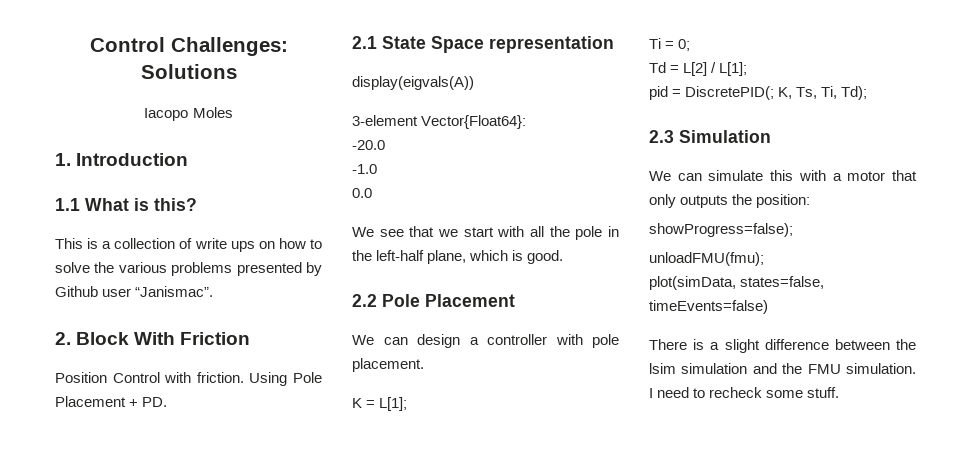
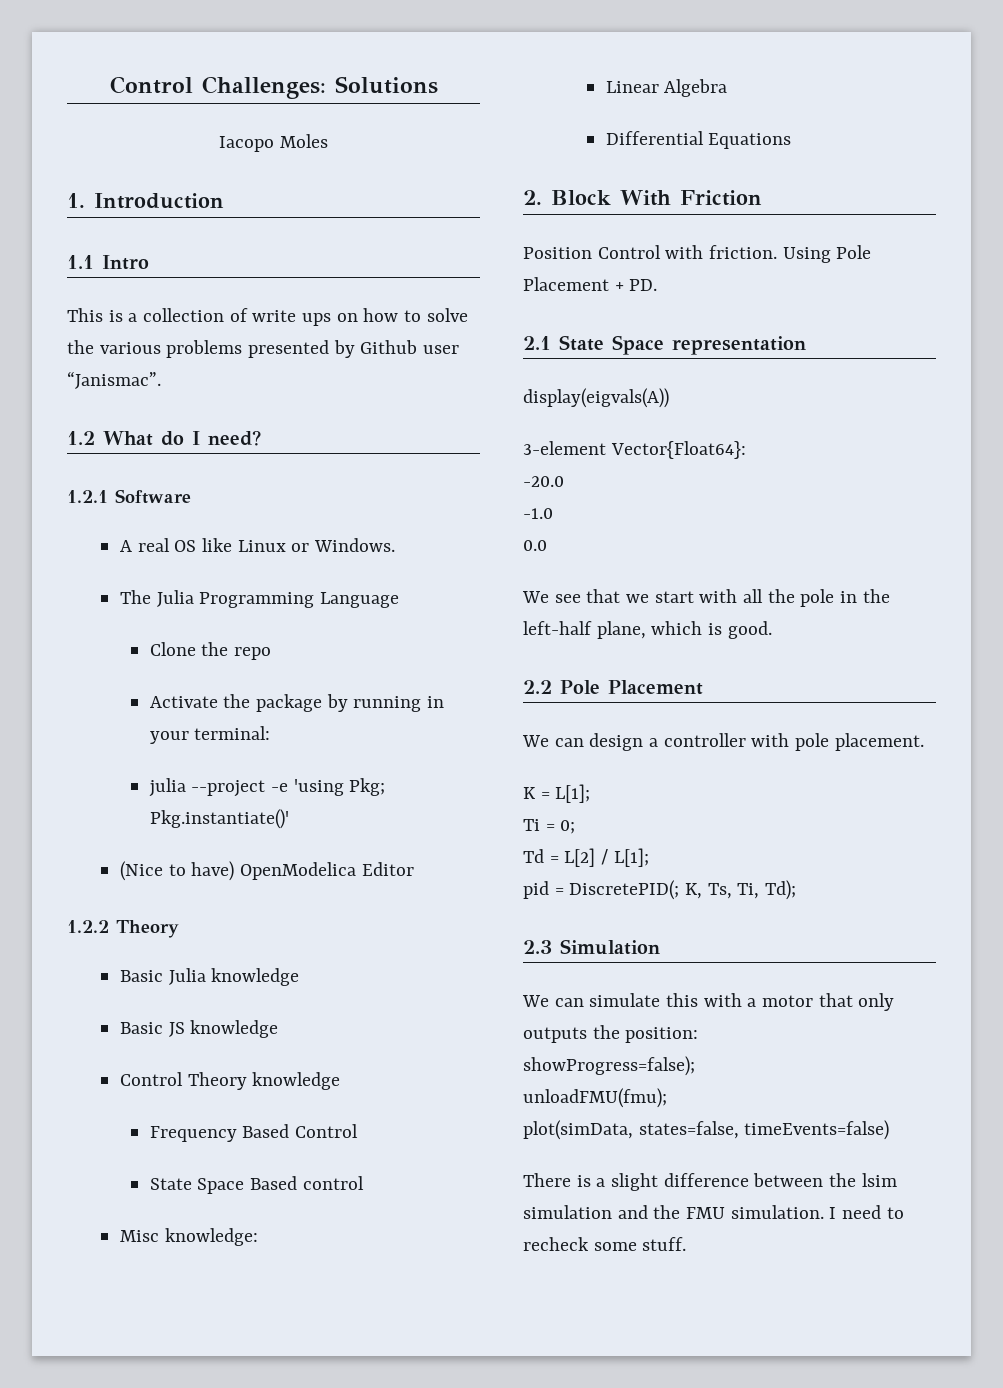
[85,198,197,211] What is this? -> [102,255,149,270] Intro
(214, 291) none -> [67,430,261,446] [67,489,191,504] [119,538,395,552] [119,590,399,608] [149,642,271,660] [149,694,444,712] [149,726,271,744] [148,778,386,797] [149,809,289,829] [119,861,414,881] [67,920,179,938] [119,968,300,986] [119,1020,279,1038] [119,1072,341,1090] [149,1124,358,1142] [149,1176,364,1194] [119,1228,258,1246] [605,79,728,97] [605,131,792,149] // 1.2 What do I need? // 1.2.1 Software // A real OS like Linux or Windows. // The Julia Programming Language // Clone the repo // Activate the package by running in your terminal: // julia --project -e 'using Pkg; Pkg.instantiate()' // (Nice to have) OpenModelica Editor // 1.2.2 Theory // Basic Julia knowledge // Basic JS knowledge // Control Theory knowledge // Frequency Based Control // State Space Based control // Misc knowledge: // Linear Algebra // Differential Equations

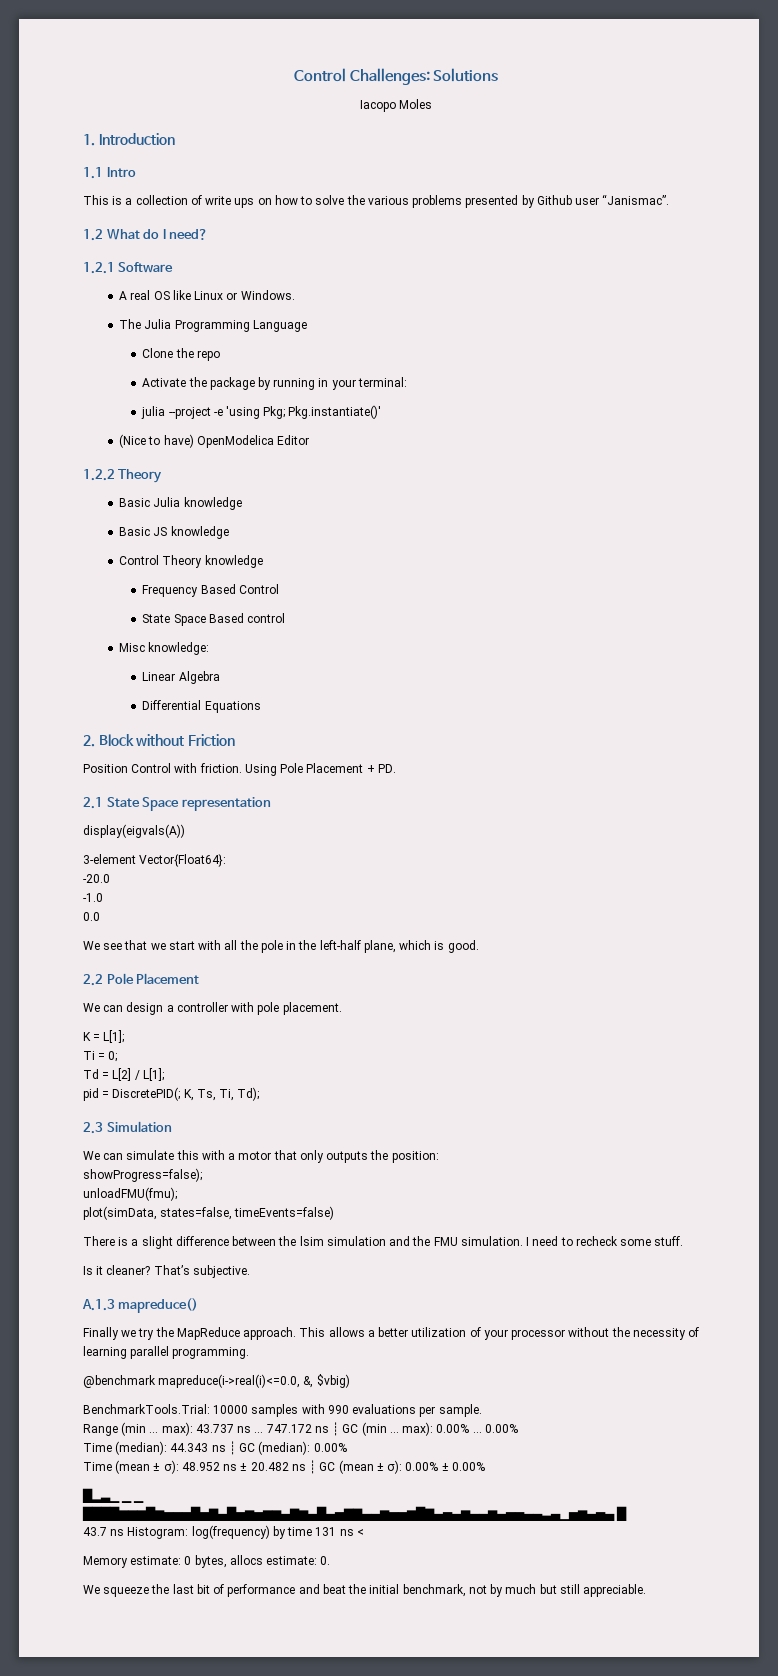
[620,190,671,206] With -> [136,734,185,746] without
(687, 1244) none -> [83,1265,250,1278] [82,1298,199,1313] [83,1327,700,1340] [83,1346,250,1359] [83,1374,350,1388] [83,1404,482,1417] [83,1422,518,1436] [83,1441,347,1455] [83,1460,485,1474] [82,1488,145,1503] [82,1506,628,1521] [83,1525,364,1539] [83,1555,331,1568] [83,1584,647,1597] // Is it cleaner? That’s subjective. // A.1.3 mapreduce() // Finally we try the MapReduce approach. This allows a better utilization of your processor without the necessity of learning parallel programming. // @benchmark mapreduce(i->real(i)<=0.0, &, $vbig) // BenchmarkTools.Trial: 10000 samples with 990 evaluations per sample. // Range (min … max): 43.737 ns … 747.172 ns ┊ GC (min … max): 0.00% … 0.00% // Time (median): 44.343 ns ┊ GC (median): 0.00% // Time (mean ± σ): 48.952 ns ± 20.482 ns ┊ GC (mean ± σ): 0.00% ± 0.00% // █▂▃▁ ▁ ▁ // ████▆▆▆█▆▅▅▅█▅▇▄█▅▆▅▆▆▄▇▆▄█▄▅▇▇▄▄▆▅▅▆█▇▄▅▄▆▄▄▆▄▅▅▄▄▃▄▁▅▆▄▅▄ █ // 43.7 ns Histogram: log(frequency) by time 131 ns < // Memory estimate: 0 bytes, allocs estimate: 0. // We squeeze the last bit of performance and beat the initial benchmark, not by much but still appreciable.

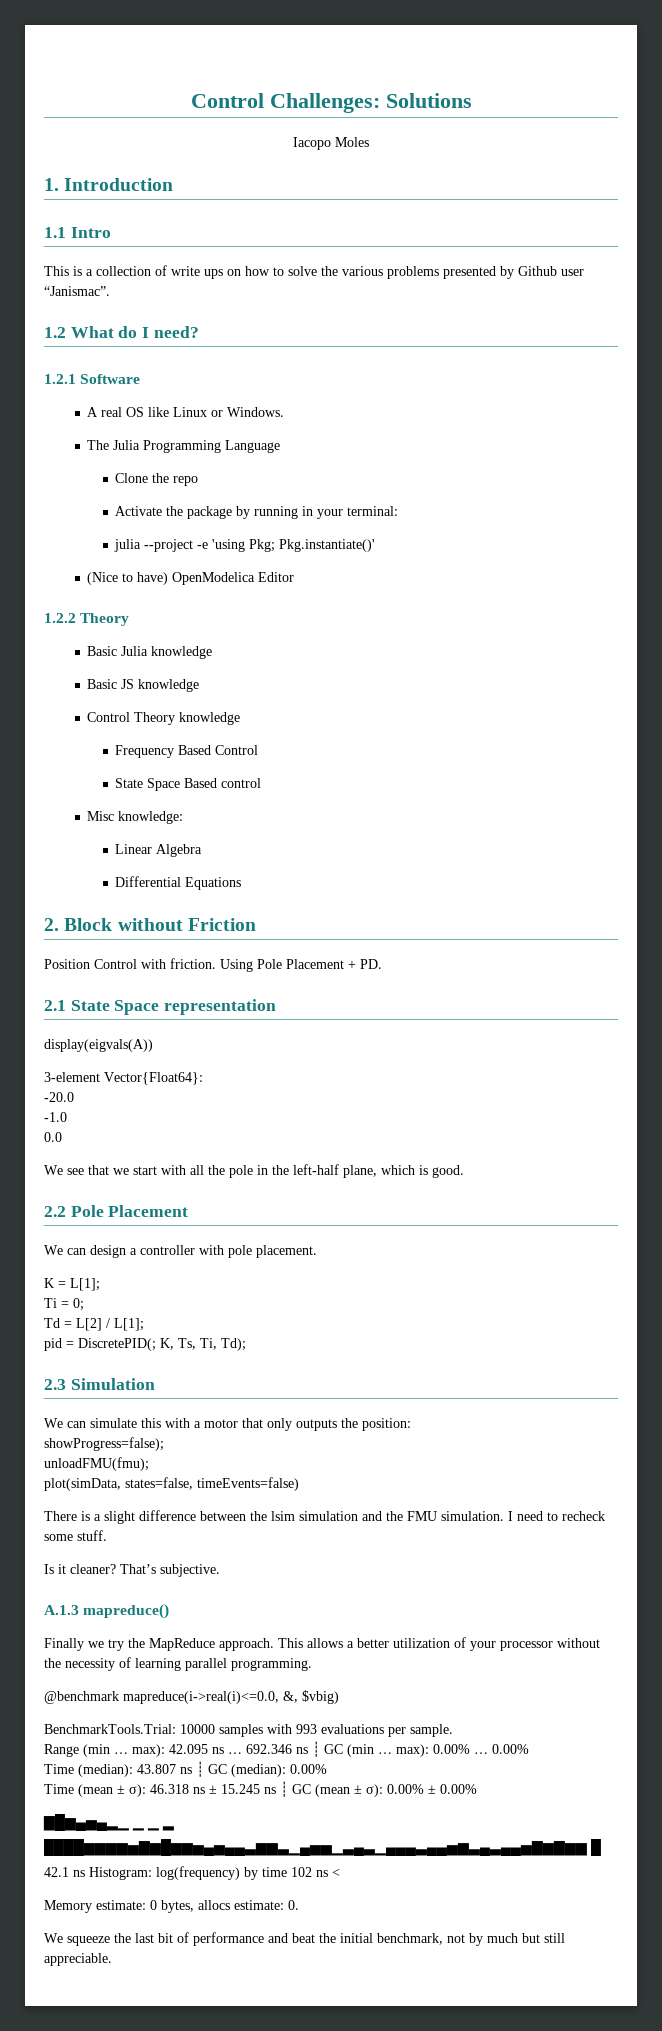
[327,1405,349,1414] 990 -> [296,1724,317,1734] 993
[195,1424,234,1433] 43.737 -> [169,1744,208,1754] 42.095
[266,1424,312,1433] 747.172 -> [246,1744,292,1754] 692.346
[170,1443,209,1452] 44.343 -> [137,1764,176,1774] 43.807
[181,1462,220,1471] 48.952 -> [150,1784,189,1794] 46.318
[250,1462,289,1471] 20.482 -> [221,1784,260,1794] 15.245
[82,1488,120,1503] █▂▃▁ -> [43,1814,129,1831] ▇█▆▄▅▄▂▁
[82,1506,615,1521] // ████▆▆▆█▆▅▅▅█▅▇▄█▅▆▅▆▆▄▇▆▄█▄▅▇▇▄▄▆▅▅▆█▇▄▅▄▆▄▄▆▄▅▅▄▄▃▄▁▅▆▄▅▄ -> [162,1826,174,1831] [44,1839,587,1856] ▂ // ████▆▆▆▆▅▇▆█▆▆▅▄▅▄▄▃▆▆▃▁▄▅▅▁▃▄▃▁▄▄▄▃▄▄▅▆▃▄▃▄▄▅▇▆▇▆▆
[83,1527,107,1536] 43.7 -> [44,1867,69,1877] 42.1
[315,1527,337,1536] 131 -> [291,1867,312,1877] 102

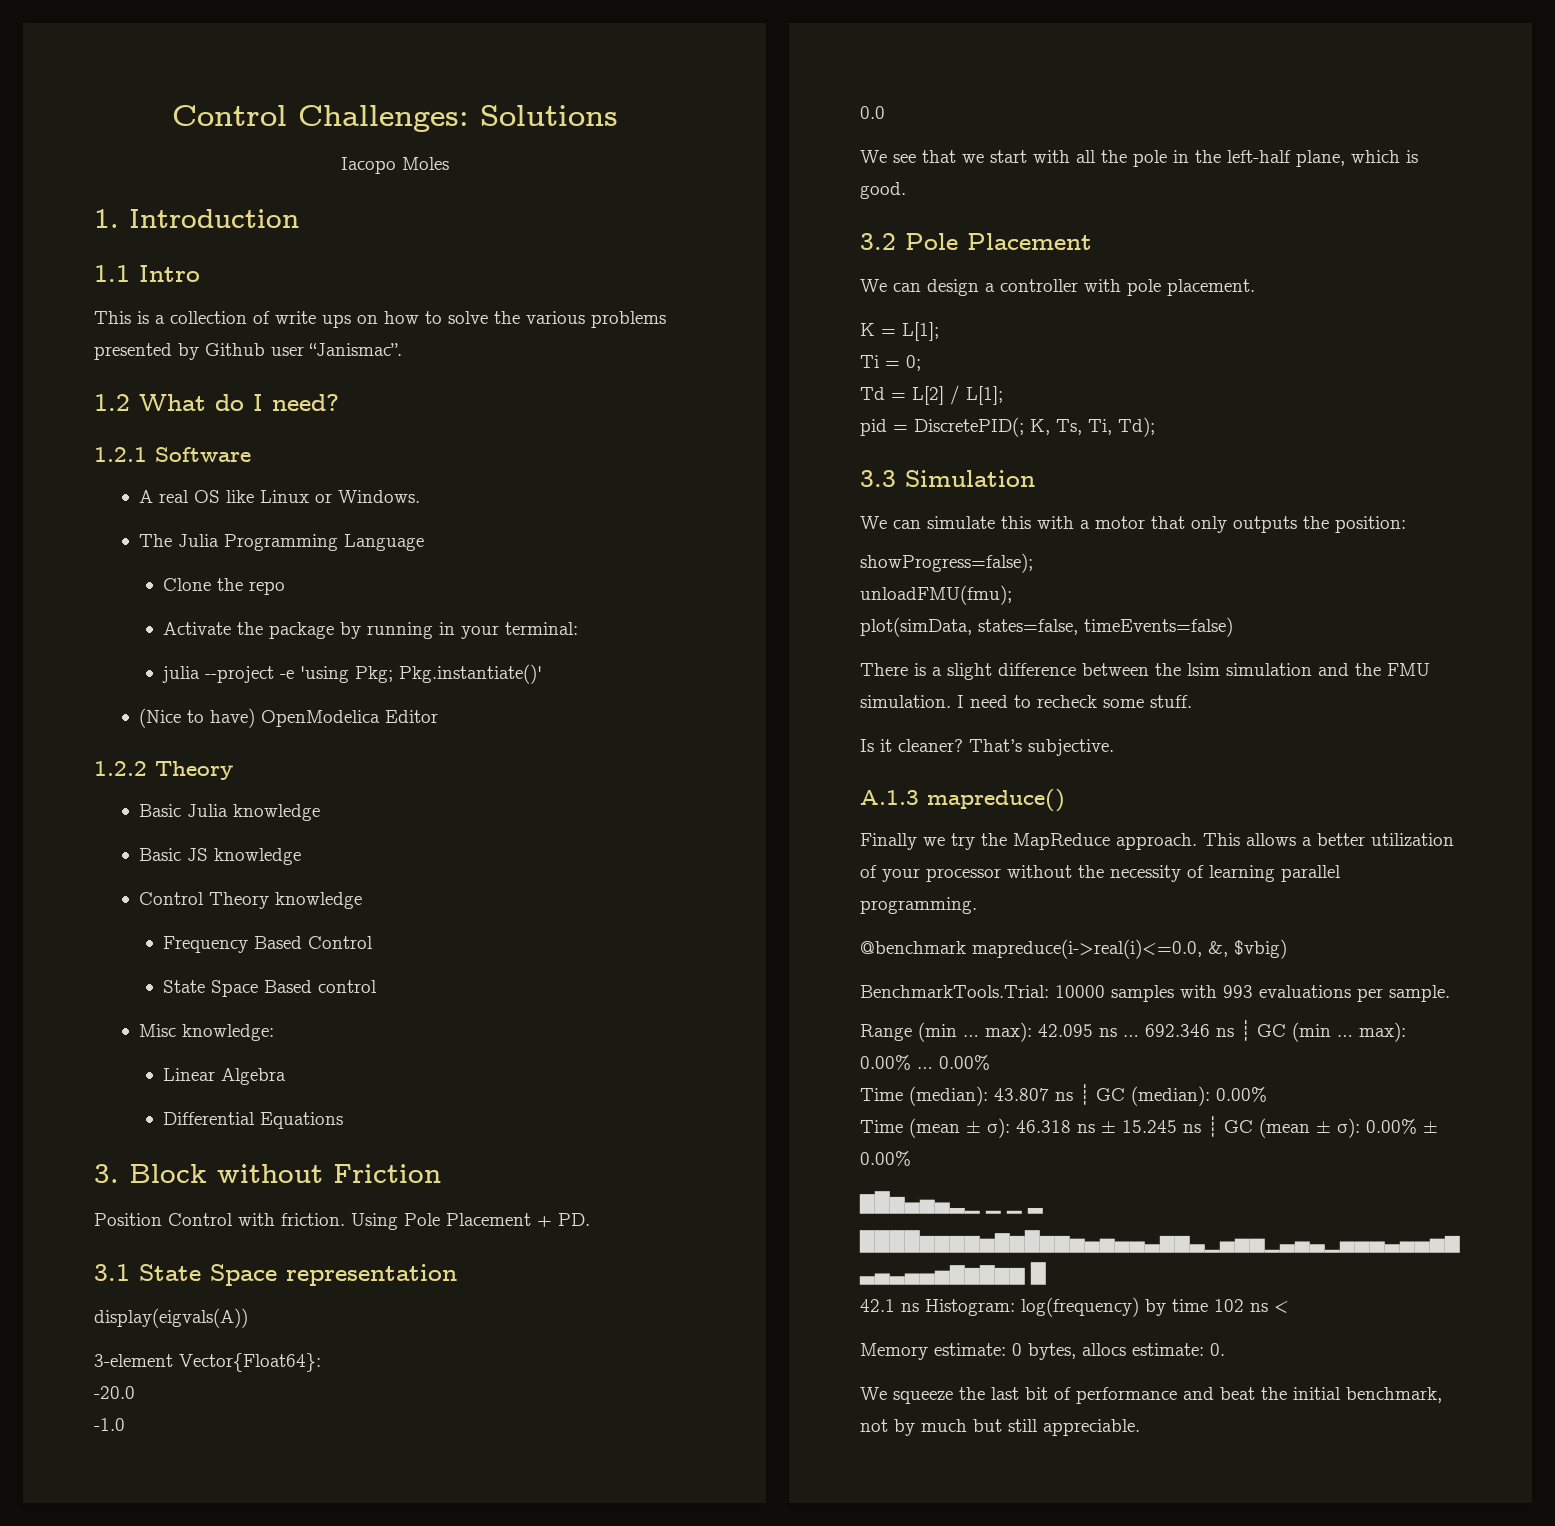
[44,918,59,931] 2. -> [94,1164,119,1183] 3.
[44,1000,66,1011] 2.1 -> [94,1264,130,1281] 3.1
[44,1206,66,1217] 2.2 -> [860,233,896,250] 3.2
[44,1379,66,1390] 2.3 -> [860,470,896,487] 3.3

